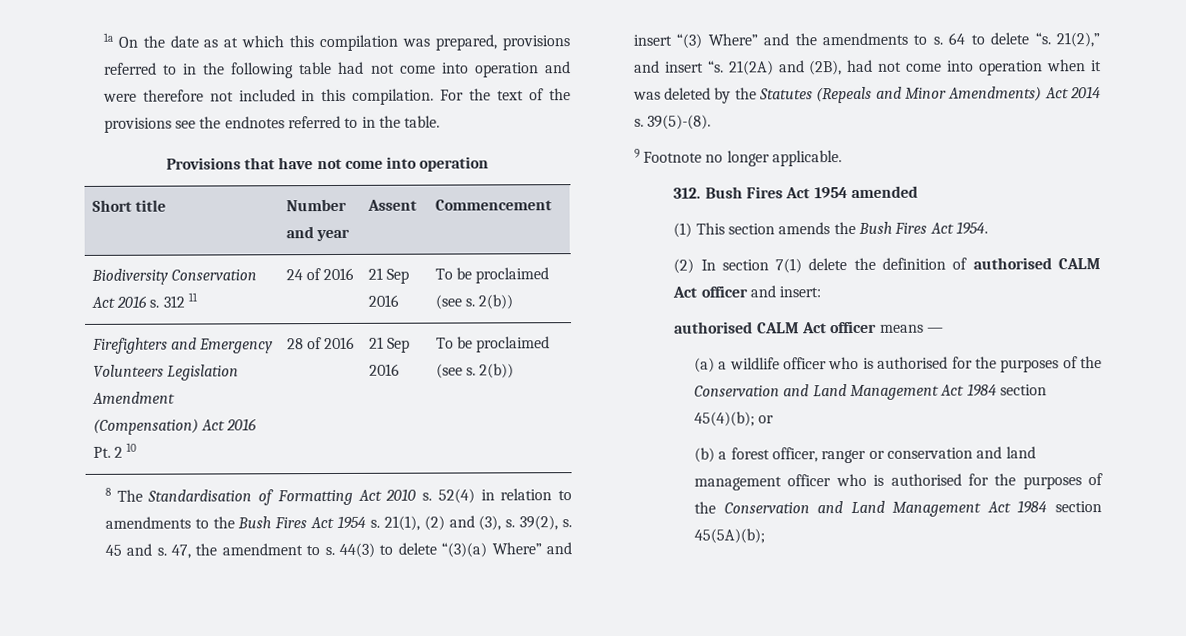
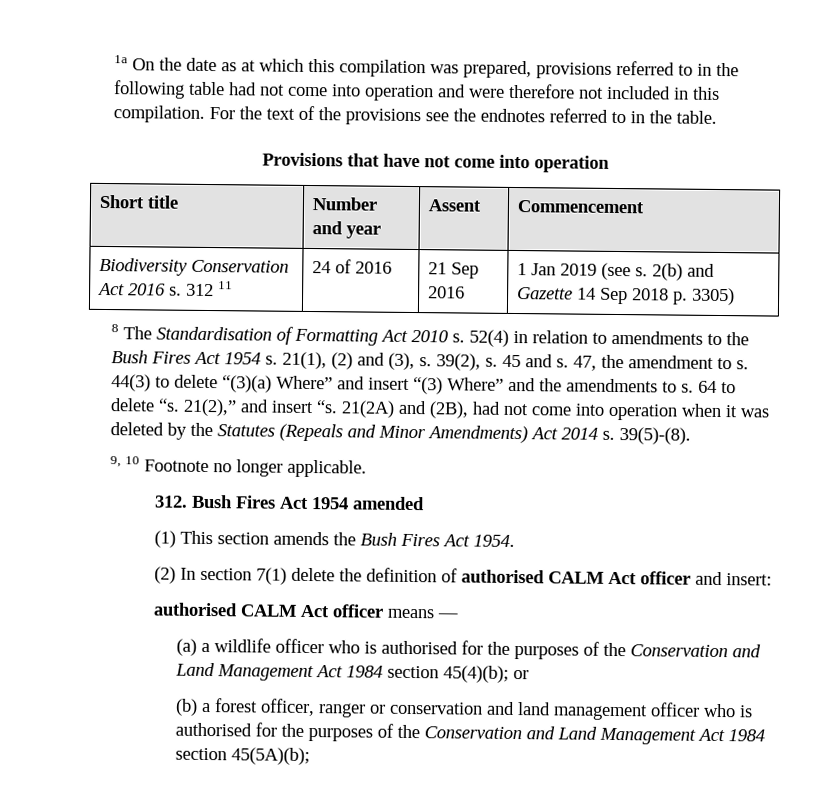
[434,267,550,284] [434,294,514,310] [91,337,274,354] [92,364,239,381] [91,391,175,404] [92,418,258,435] [92,442,138,458] [286,336,356,350] [368,336,410,353] [368,363,400,376] [435,336,551,353] [435,363,515,379] To be proclaimed (see s. 2(b)) // Firefighters and Emergency Volunteers Legislation Amendment (Compensation) Act 2016 Pt. 2 10 | 28 of 2016 | 21 Sep 2016 | To be proclaimed (see s. 2(b)) -> [517,262,716,281] [517,287,736,306] 1 Jan 2019 (see s. 2(b) and Gazette 14 Sep 2018 p. 3305)
[633,148,640,158] 9 -> [109,456,140,468] 9, 10

